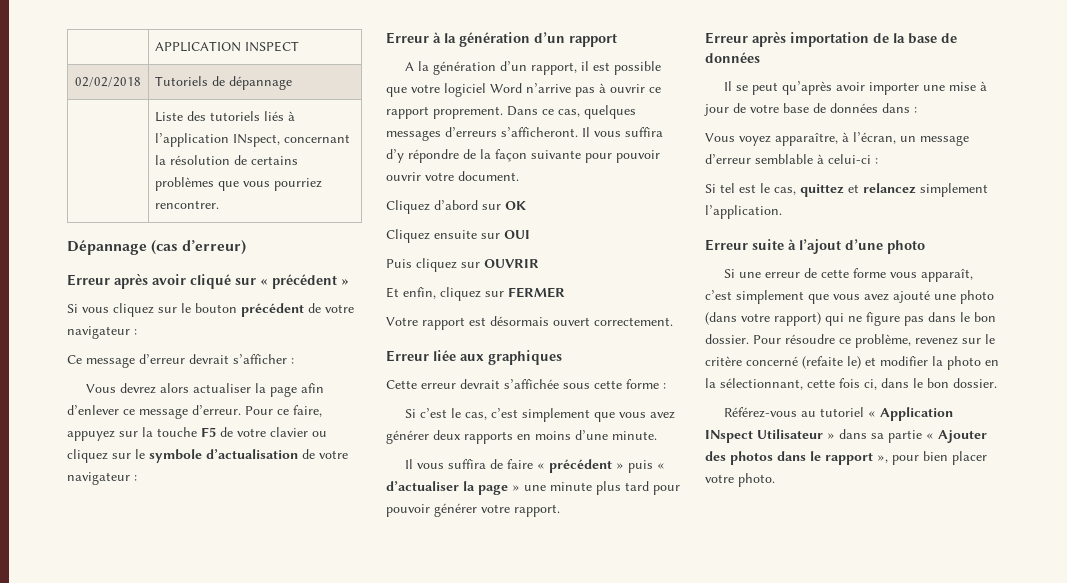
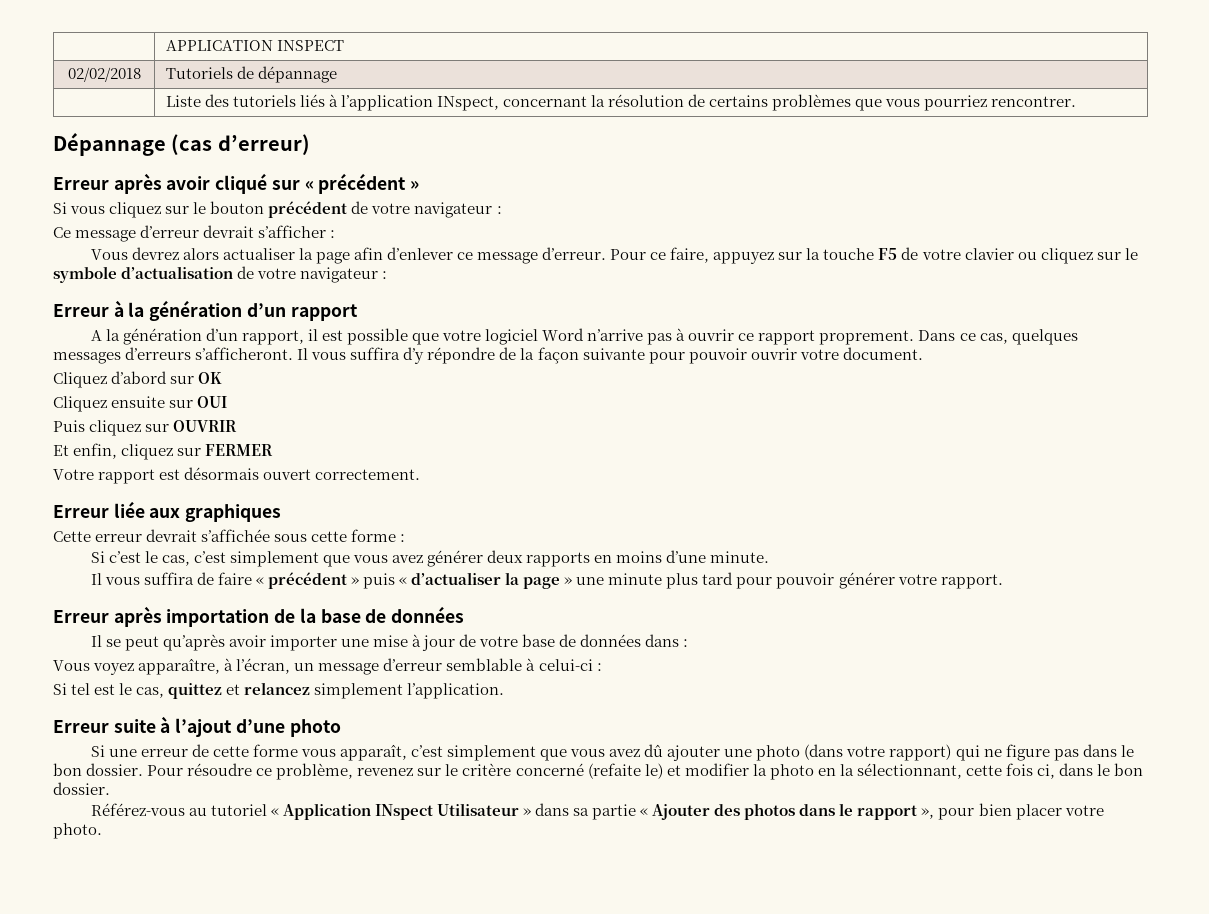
[893,290,930,303] ajouté -> [644,744,721,761] dû ajouter

